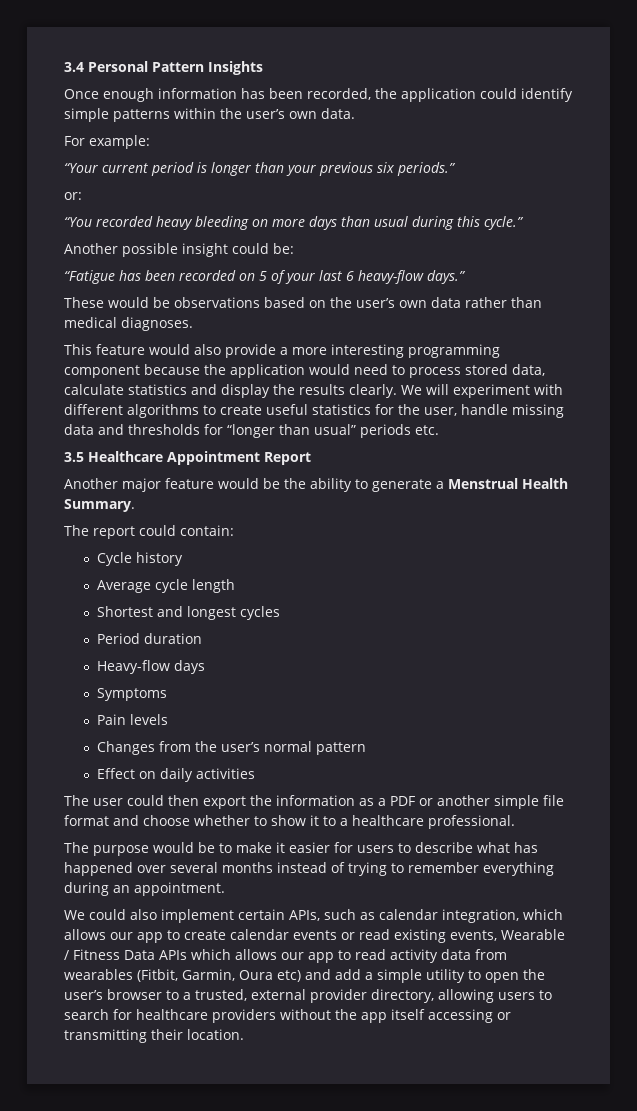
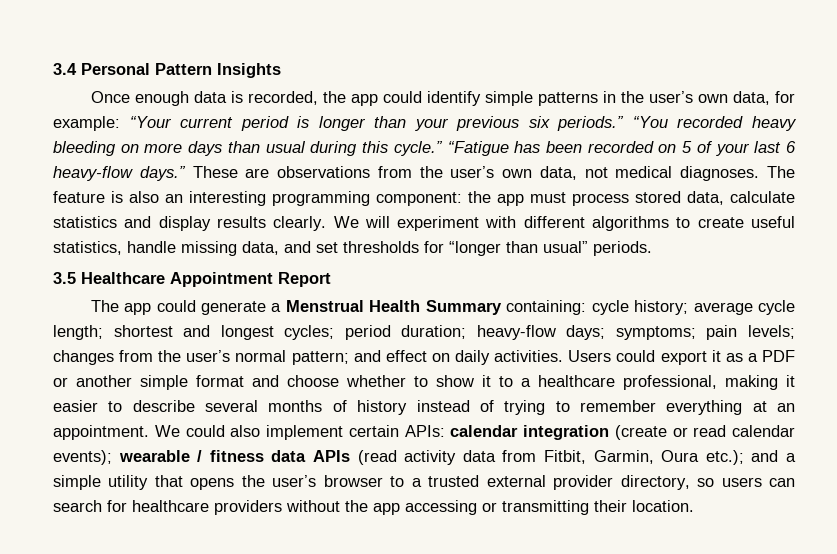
[158,88,303,99] information has been -> [193,91,243,103] data is
[401,88,476,102] application -> [350,94,378,106] app
[174,108,355,119] [64,136,85,146] within the user’s own data. // For -> [602,91,796,105] in the user’s own data, for
(150, 142) // -> (120, 123) none
[64,192,82,200] // or: // -> (625, 123) none
[64,243,294,257] // Another possible insight could be: // -> (443, 148) none
[64,297,542,308] [64,317,193,331] [64,344,500,358] [64,364,405,378] // These would be observations based on the user’s own data rather than medical diagnoses. // This feature would also provide a more interesting programming component because the application would need to -> [192,166,795,181] [53,191,566,206] These are observations from the user’s own data, not medical diagnoses. The feature is also an interesting programming component: the app must
[273,384,295,395] the -> (211, 223) none
[312,404,564,418] [64,424,124,435] statistics for the user, handle missing data and -> [53,241,338,256] statistics, handle missing data, and set
[360,424,439,438] periods etc. -> [593,241,652,256] periods.
[64,478,568,492] [64,499,135,512] [64,525,234,539] [96,552,183,566] [96,579,235,593] [96,606,280,620] [96,633,202,644] [96,660,205,674] [96,688,167,701] [96,714,168,725] [96,741,366,755] [96,768,255,782] [64,795,355,809] Another major feature would be the ability to generate a Menstrual Health Summary. // The report could contain: // Cycle history // Average cycle length // Shortest and longest cycles // Period duration // Heavy-flow days // Symptoms // Pain levels // Changes from the user’s normal pattern // Effect on daily activities // The user could then export the information -> [90,300,795,315] [53,325,795,340] [53,350,721,365] The app could generate a Menstrual Health Summary containing: cycle history; average cycle length; shortest and longest cycles; period duration; heavy-flow days; symptoms; pain levels; changes from the user’s normal pattern; and effect on daily activities. Users could export it
[543,795,564,806] file -> (188, 382) none
[428,815,515,829] [64,842,538,856] [64,862,273,876] professional. // The purpose would be to make it easier for users to describe what has happened over several months -> [623,375,795,390] [53,400,408,415] professional, making it easier to describe several months of history
[64,882,109,896] during -> [752,401,767,412] at
(225, 889) // -> (149, 432) none
[289,909,563,923] [64,929,565,943] [64,949,507,963] [64,969,361,982] APIs, such as calendar integration, which allows our app to create calendar events or read existing events, Wearable / Fitness Data APIs which allows our app to read activity data from wearables (Fitbit, Garmin, Oura etc) and add -> [404,425,795,440] [53,450,779,465] APIs: calendar integration (create or read calendar events); wearable / fitness data APIs (read activity data from Fitbit, Garmin, Oura etc.); and
[468,970,519,983] to open -> [154,475,235,490] that opens
[195,989,247,1001] trusted, -> [428,475,480,487] trusted
[438,989,552,1003] allowing users to -> [697,477,795,487] so users can
[391,1009,425,1020] itself -> (400, 509) none

